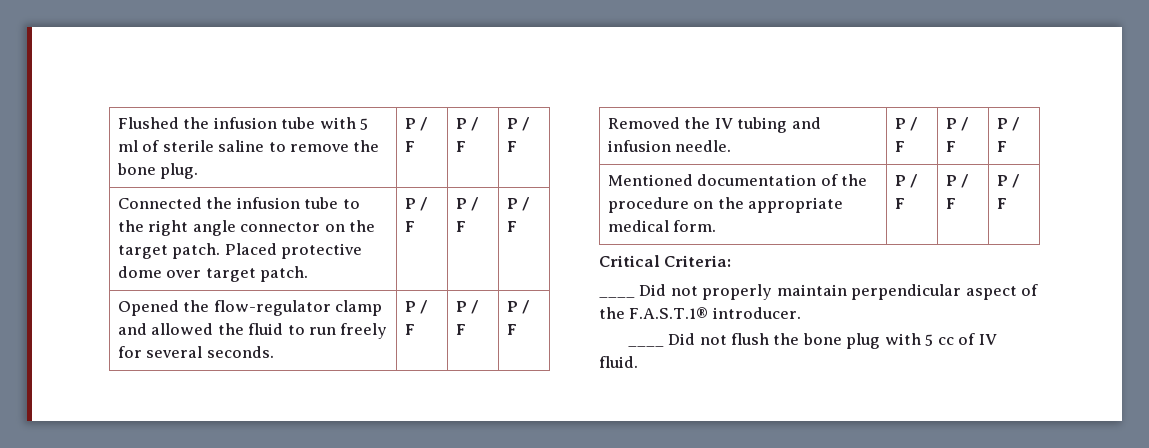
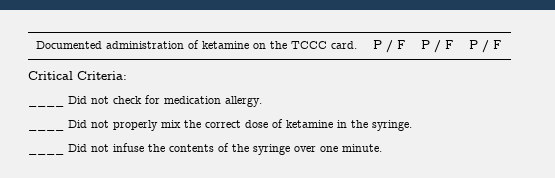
[117,117,368,130] [117,140,380,152] [116,163,199,179] [404,117,428,131] [404,141,415,152] [455,117,479,131] [455,141,466,152] [506,117,530,131] [506,141,517,152] [117,197,360,209] [117,220,375,236] [117,243,363,259] [117,266,309,282] [404,197,428,211] [404,221,415,232] [455,197,479,211] [455,221,466,232] [506,197,530,211] [506,221,517,232] [117,300,383,316] [117,323,388,339] [117,346,274,358] [404,300,428,314] [404,324,415,335] [455,300,479,314] [455,324,466,335] [506,300,530,314] [506,324,517,335] [607,117,821,133] [607,140,732,152] [894,117,918,131] [894,141,905,152] [945,117,969,131] [945,141,956,152] [996,117,1020,131] [996,141,1007,152] [607,174,868,186] [607,197,844,213] [607,220,717,232] Flushed the infusion tube with 5 ml of sterile saline to remove the bone plug. | P / F | P / F | P / F // Connected the infusion tube to the right angle connector on the target patch. Placed protective dome over target patch. | P / F | P / F | P / F // Opened the flow-regulator clamp and allowed the fluid to run freely for several seconds. | P / F | P / F | P / F // Removed the IV tubing and infusion needle. | P / F | P / F | P / F // Mentioned documentation of the procedure on the appropriate medical form. -> [35,40,357,49] Documented administration of ketamine on the TCCC card.
[702,284,1039,300] [599,307,801,319] [627,345,664,347] [668,333,997,349] [599,356,638,368] properly maintain perpendicular aspect of the F.A.S.T.1® introducer. // ____ Did not flush the bone plug with 5 cc of IV fluid. -> [113,95,262,107] [28,128,64,131] [68,119,412,131] [28,152,64,155] [68,143,382,155] check for medication allergy. // ____ Did not properly mix the correct dose of ketamine in the syringe. // ____ Did not infuse the contents of the syringe over one minute.

